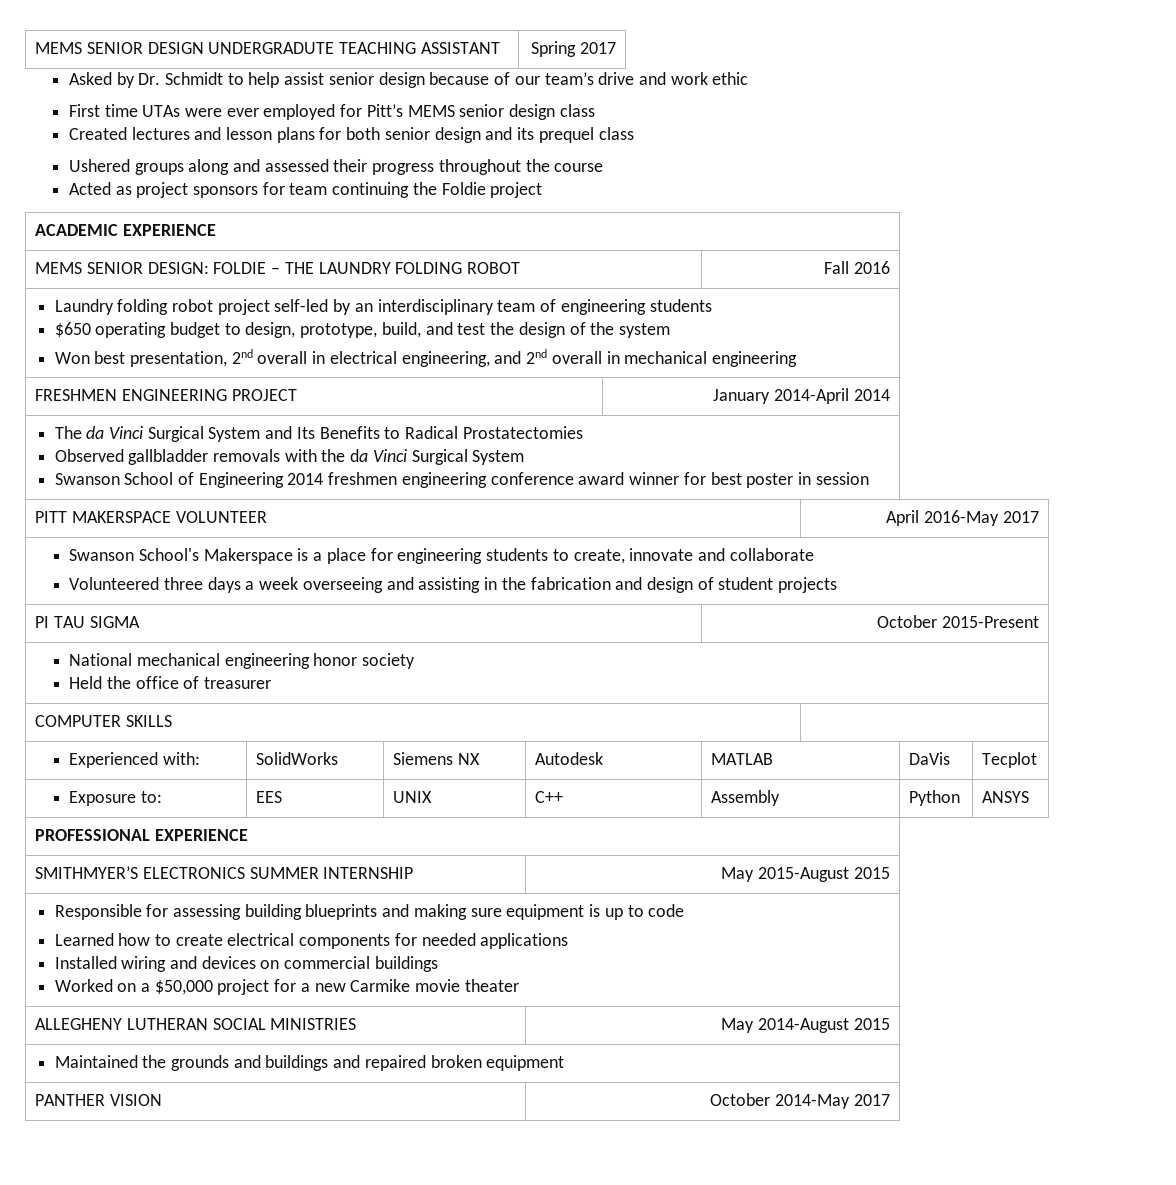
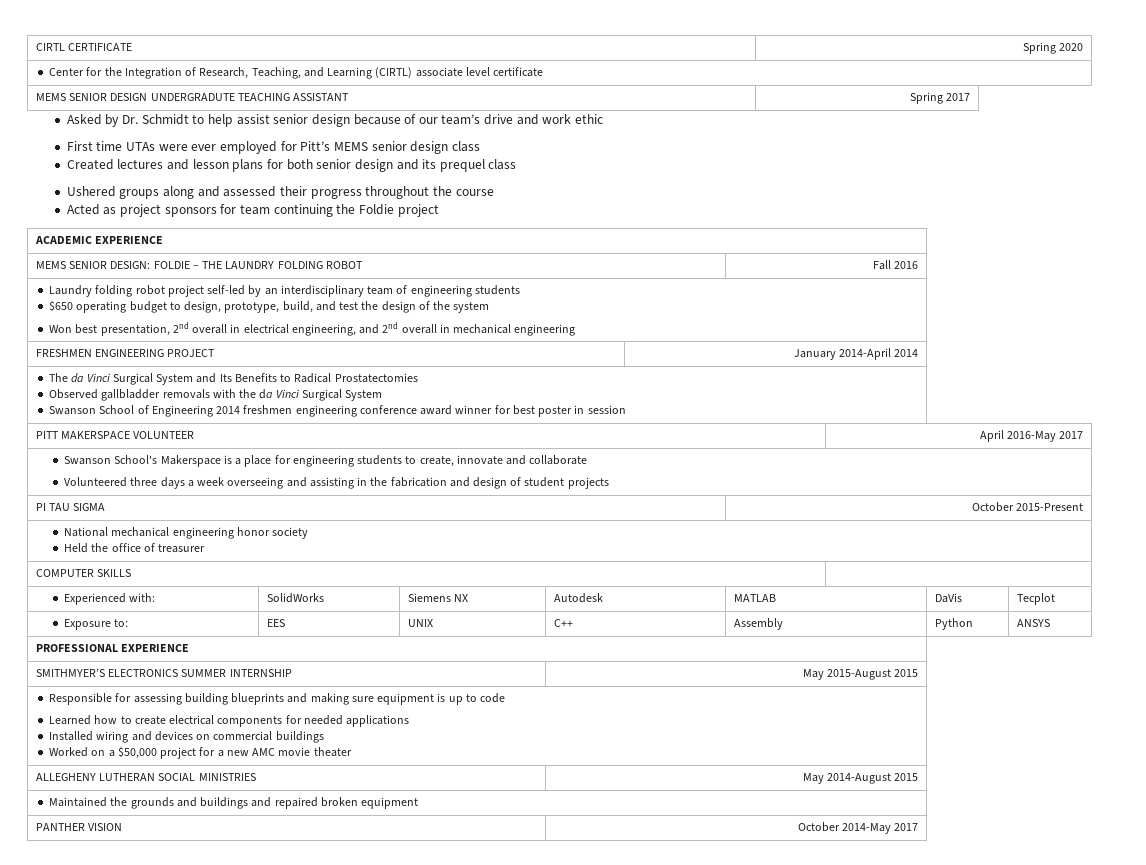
(35, 48) none -> [35,43,133,51] [1022,42,1084,54] [49,67,544,79] CIRTL CERTIFICATE | Spring 2020 // Center for the Integration of Research, Teaching, and Learning (CIRTL) associate level certificate //
[350,979,411,992] Carmike -> [252,748,276,756] AMC

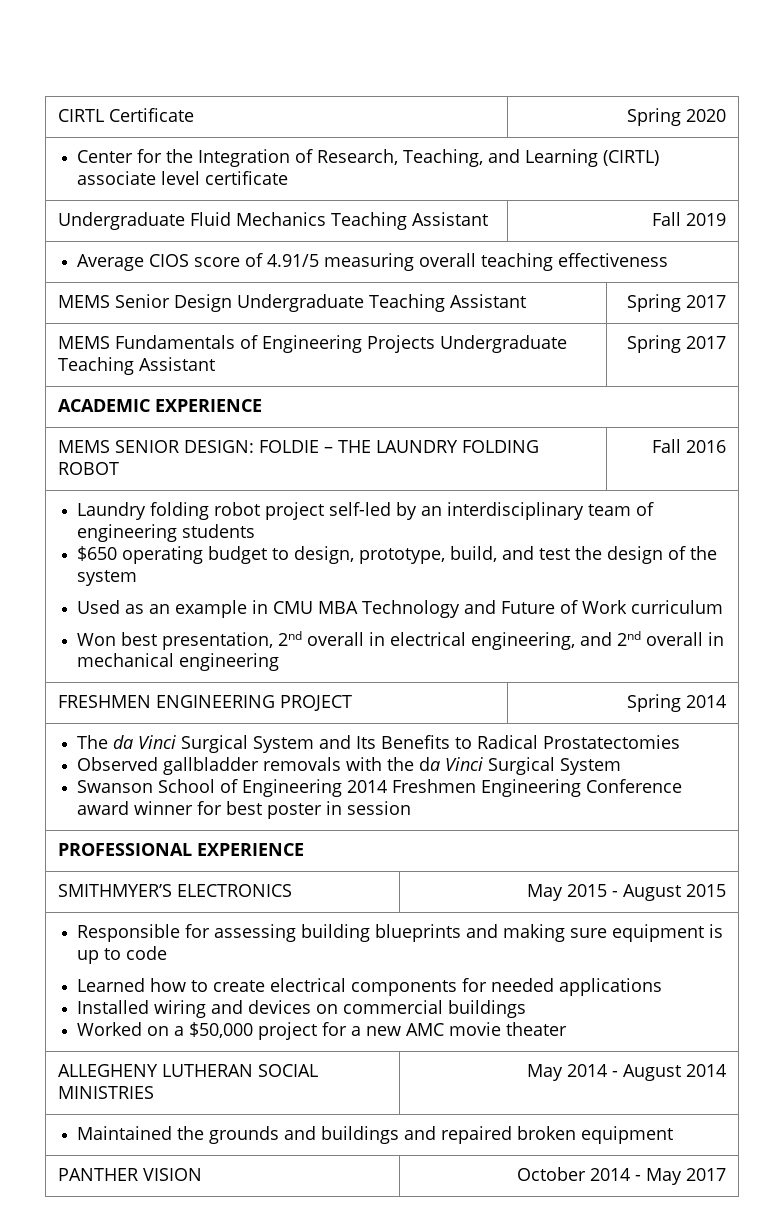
[68,43,133,51] CERTIFICATE -> [109,108,195,122] Certificate
[35,93,350,101] [909,92,971,104] [66,114,604,127] [66,141,480,154] [66,159,517,172] [66,186,494,199] [66,204,439,217] MEMS SENIOR DESIGN UNDERGRADUTE TEACHING ASSISTANT | Spring 2017 // Asked by Dr. Schmidt to help assist senior design because of our team’s drive and work ethic // First time UTAs were ever employed for Pitt’s MEMS senior design class // Created lectures and lesson plans for both senior design and its prequel class // Ushered groups along and assessed their progress throughout the course // Acted as project sponsors for team continuing the Foldie project -> [58,212,489,230] [651,212,726,226] [77,253,669,271] [58,294,527,312] [626,294,726,312] [58,335,568,353] [58,357,216,375] [626,335,726,353] Undergraduate Fluid Mechanics Teaching Assistant | Fall 2019 // Average CIOS score of 4.91/5 measuring overall teaching effectiveness // MEMS Senior Design Undergraduate Teaching Assistant | Spring 2017 // MEMS Fundamentals of Engineering Projects Undergraduate Teaching Assistant | Spring 2017
(490, 307) none -> [77,600,724,618] // Used as an example in CMU MBA Technology and Future of Work curriculum
[793,348,891,360] January 2014-April -> [626,694,681,712] Spring
[243,405,417,417] freshmen engineering conference -> [392,779,683,797] Freshmen Engineering Conference
[35,431,195,439] [979,430,1084,442] [64,455,588,467] [64,477,609,489] [35,503,106,511] [971,502,1084,512] [64,527,309,539] [64,543,206,553] [35,569,132,577] [64,593,156,605] [266,593,324,603] [407,593,469,602] [553,593,603,603] [733,594,776,602] [934,593,962,603] [1016,593,1055,605] [64,619,129,630] [266,619,285,627] [407,619,433,627] [553,619,573,627] [733,618,783,630] [934,618,973,630] [1016,619,1050,627] // PITT MAKERSPACE VOLUNTEER | April 2016-May 2017 // Swanson School's Makerspace is a place for engineering students to create, innovate and collaborate // Volunteered three days a week overseeing and assisting in the fabrication and design of student projects // PI TAU SIGMA | October 2015-Present // National mechanical engineering honor society // Held the office of treasurer // COMPUTER SKILLS | // Experienced with: | SolidWorks | Siemens NX | Autodesk | MATLAB | DaVis | Tecplot // Exposure to: | EES | UNIX | C++ | Assembly | Python | ANSYS -> (412, 808) none
[181,669,292,677] [802,669,891,680] SUMMER INTERNSHIP | May 2015-August -> [526,884,681,901] | May 2015 - August
[826,773,919,784] 2014-August 2015 -> [566,1064,726,1081] 2014 - August 2014
[841,823,891,834] 2014-May -> [589,1168,682,1185] 2014 - May

